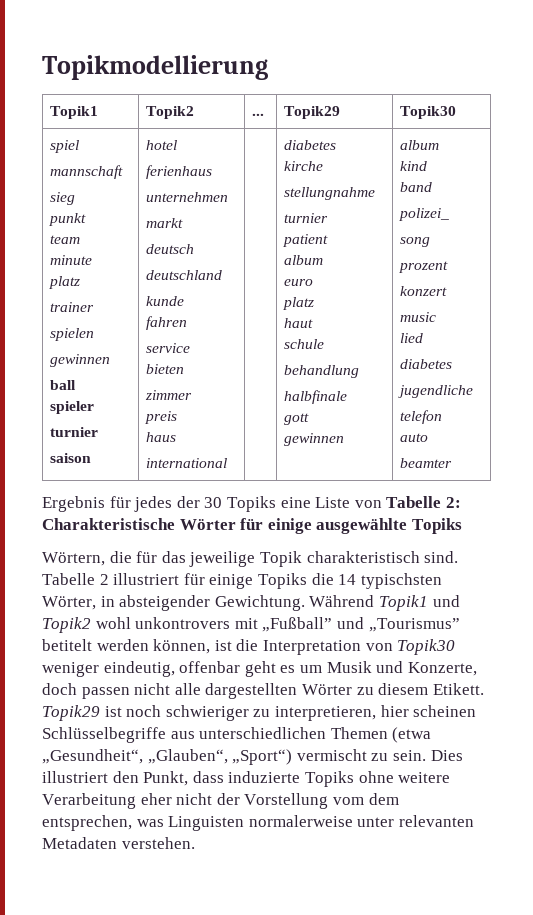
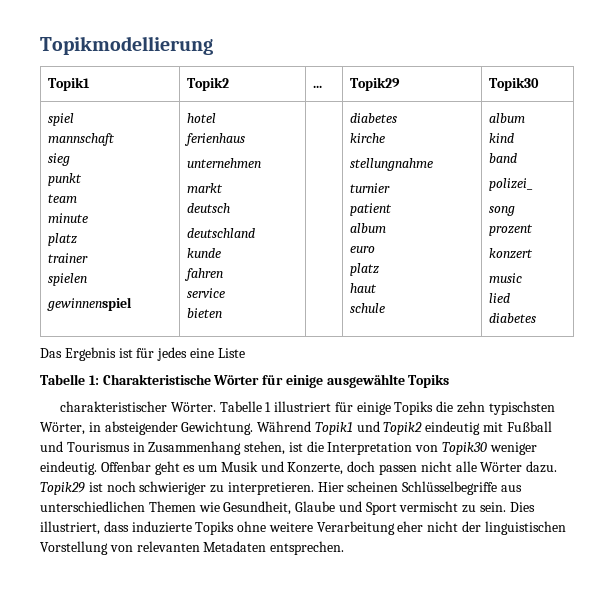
[50,354,111,367] [50,380,77,390] [50,401,95,414] [50,427,99,437] [50,453,92,463] gewinnen // ball // spieler // turnier // saison -> [47,297,133,311] gewinnenspiel
[145,390,193,400] [145,411,178,424] [146,432,177,442] [146,458,228,468] // zimmer // preis // haus // international -> (223, 313) none
[284,365,360,378] [284,390,348,404] [284,413,310,425] [284,433,345,446] // behandlung // halbfinale // gott // gewinnen -> (386, 308) none
[398,385,474,398] [400,410,443,424] [400,433,429,442] [400,458,453,468] [42,496,276,512] // jugendliche // telefon // auto // beamter // Ergebnis für jedes der 30 Topiks -> [40,347,188,361] // Das Ergebnis ist für jedes
[354,496,461,508] von Tabelle 2: -> [40,374,99,385] // Tabelle 1:
[42,551,459,567] [42,573,109,585] Wörtern, die für das jeweilige Topik charakteristisch sind. Tabelle 2 -> [59,401,272,412] charakteristischer Wörter. Tabelle 1
[338,574,357,585] 14 -> [456,401,485,413] zehn
[95,617,460,632] [42,639,211,654] wohl unkontrovers mit „Fußball” und „Tourismus” betitelt werden können, -> [425,421,552,435] [40,441,286,455] eindeutig mit Fußball und Tourismus in Zusammenhang stehen,
[103,661,241,677] eindeutig, offenbar -> [40,461,151,475] eindeutig. Offenbar
[205,683,484,699] dargestellten Wörter zu diesem Etikett. -> [480,461,558,473] Wörter dazu.
[274,705,409,721] interpretieren, hier -> [227,482,344,495] interpretieren. Hier
[392,727,432,743] [42,749,293,765] (etwa „Gesundheit“, „Glauben“, „Sport“) -> [198,501,397,515] wie Gesundheit, Glaube und Sport
[42,771,189,786] illustriert den Punkt, -> [40,521,100,535] illustriert,
[244,793,399,809] [42,815,395,831] Vorstellung vom dem entsprechen, was Linguisten normalerweise unter -> [484,521,566,535] [40,541,133,555] linguistischen Vorstellung von
[121,837,195,849] verstehen. -> [270,541,345,555] entsprechen.

